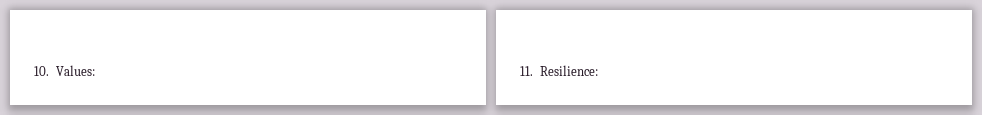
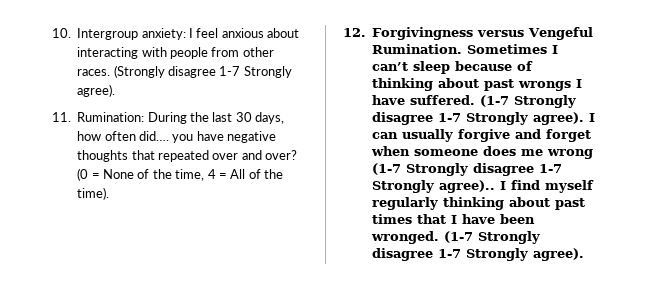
[55,65,95,76] [520,65,598,76] Values: // 11. Resilience: -> [77,28,300,40] [77,47,274,59] [77,65,292,78] [77,84,116,97] [52,112,285,124] [77,131,277,143] [77,150,298,162] [77,168,283,181] [77,187,110,200] [343,27,594,40] [372,44,559,54] [372,61,534,74] [372,78,583,91] [372,95,577,108] [372,112,596,125] [372,129,592,142] [371,146,594,159] [372,163,563,176] [372,180,595,193] [372,197,586,210] [372,214,536,224] [371,231,541,244] [372,248,585,261] Intergroup anxiety: I feel anxious about interacting with people from other races. (Strongly disagree 1-7 Strongly agree). // 11. Rumination: During the last 30 days, how often did…. you have negative thoughts that repeated over and over? (0 = None of the time, 4 = All of the time). // 12. Forgivingness versus Vengeful Rumination. Sometimes I can’t sleep because of thinking about past wrongs I have suffered. (1-7 Strongly disagree 1-7 Strongly agree). I can usually forgive and forget when someone does me wrong (1-7 Strongly disagree 1-7 Strongly agree).. I find myself regularly thinking about past times that I have been wronged. (1-7 Strongly disagree 1-7 Strongly agree).

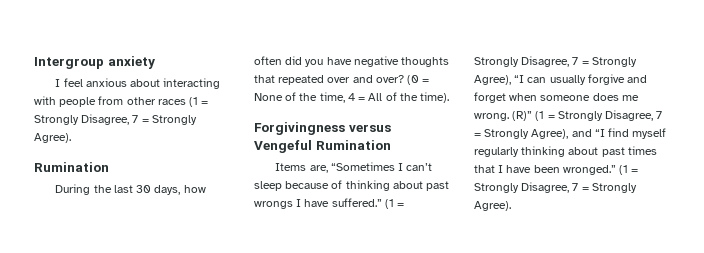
[52,28,186,40] 10. Intergroup anxiety: -> [34,56,155,69] Intergroup anxiety //
[77,65,292,78] [77,84,116,97] [52,112,145,122] races. (Strongly disagree 1-7 Strongly agree). // 11. Rumination: -> [157,97,209,107] [34,114,197,125] [34,133,71,143] [34,162,109,172] races (1 = Strongly Disagree, 7 = Strongly Agree). // Rumination //
[139,131,169,141] did…. -> [285,56,303,65] did
[343,28,366,37] 12. -> (450, 97) none
[372,44,548,54] Rumination. Sometimes -> [315,140,391,150] [275,162,395,173] Rumination // Items are, “Sometimes
[410,95,577,108] [372,112,596,125] suffered. (1-7 Strongly disagree 1-7 Strongly agree). I -> [331,198,405,209] [474,56,637,67] [474,75,525,85] suffered.” (1 = Strongly Disagree, 7 = Strongly Agree), “I
[547,149,594,159] [372,163,563,176] [372,180,507,193] wrong (1-7 Strongly disagree 1-7 Strongly agree).. I -> [474,110,663,121] [474,129,605,139] wrong. (R)” (1 = Strongly Disagree, 7 = Strongly Agree), and “I
[371,231,541,244] [372,248,585,261] wronged. (1-7 Strongly disagree 1-7 Strongly agree). -> [562,165,639,175] [474,182,637,193] [474,201,511,211] wronged.” (1 = Strongly Disagree, 7 = Strongly Agree).

